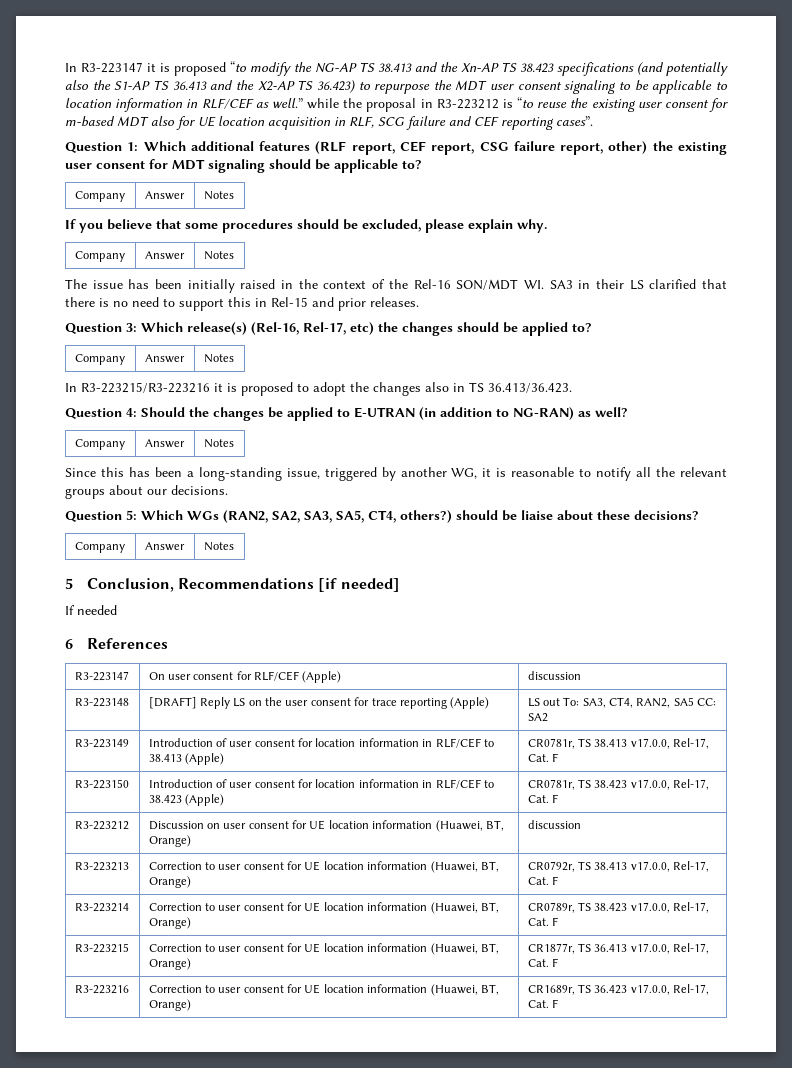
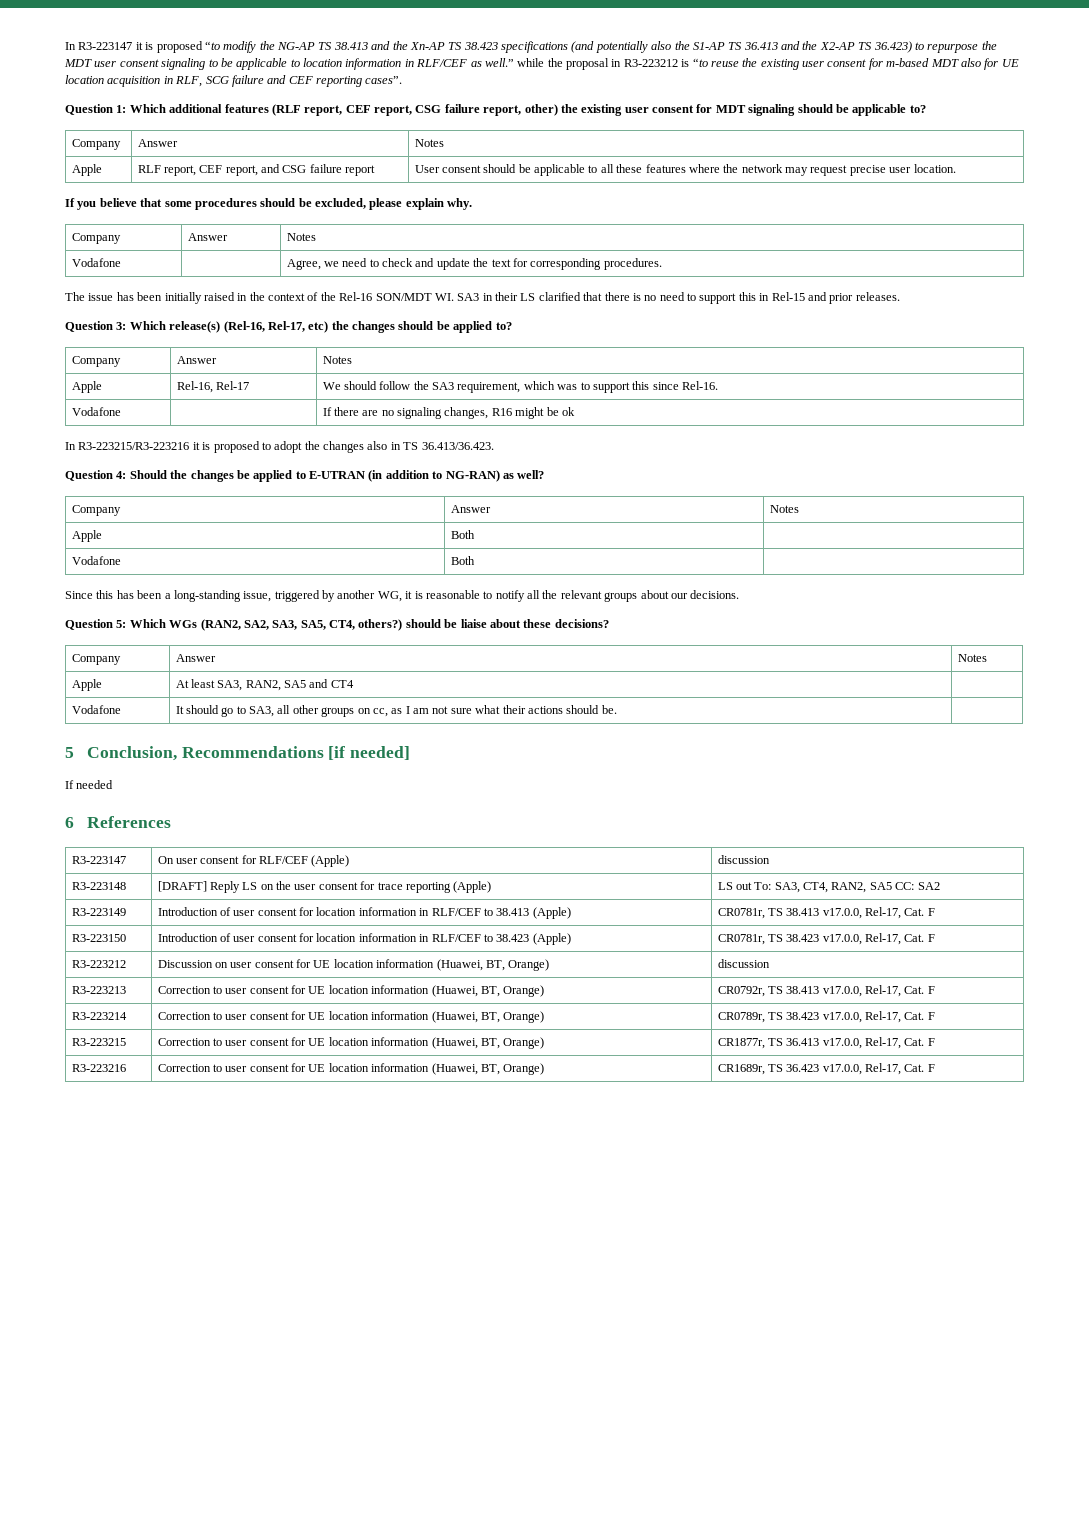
(234, 195) none -> [71,164,102,176] [137,164,376,176] [414,164,956,176] // Apple | RLF report, CEF report, and CSG failure report | User consent should be applicable to all these features where the network may request precise user location.
(234, 255) none -> [71,258,121,267] [286,258,662,270] // Vodafone | | Agree, we need to check and update the text for corresponding procedures.
(234, 358) none -> [71,381,102,393] [176,381,249,393] [322,381,719,393] [71,407,121,416] [322,407,575,419] // Apple | Rel-16, Rel-17 | We should follow the SA3 requirement, which was to support this since Rel-16. // Vodafone | | If there are no signaling changes, R16 might be ok
(234, 443) none -> [71,530,102,542] [450,530,475,539] [71,556,121,565] [450,556,475,565] // Apple | Both | // Vodafone | Both |
(234, 546) none -> [71,679,102,691] [175,679,354,691] [71,705,121,714] [175,705,617,717] // Apple | At least SA3, RAN2, SA5 and CT4 | // Vodafone | It should go to SA3, all other groups on cc, as I am not sure what their actions should be. |

